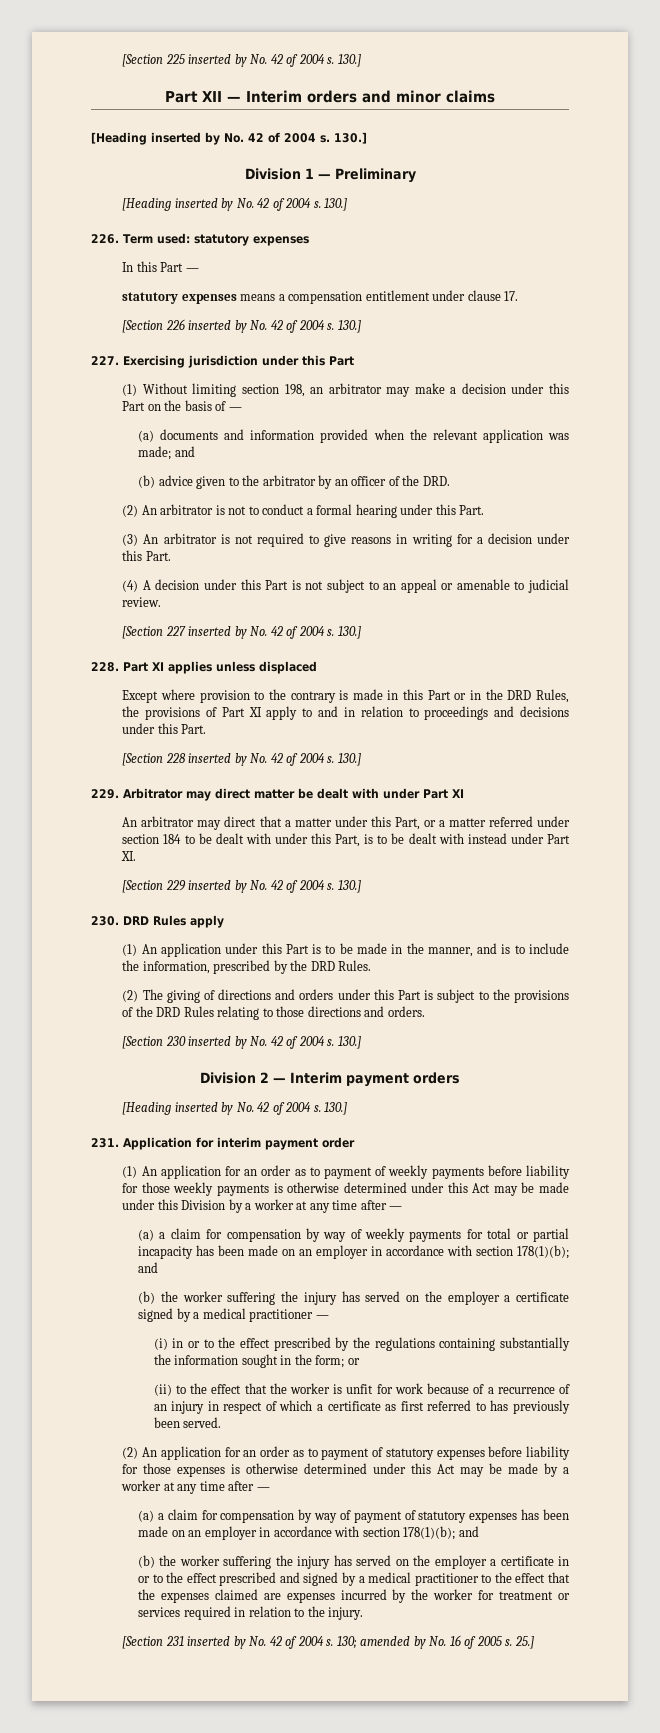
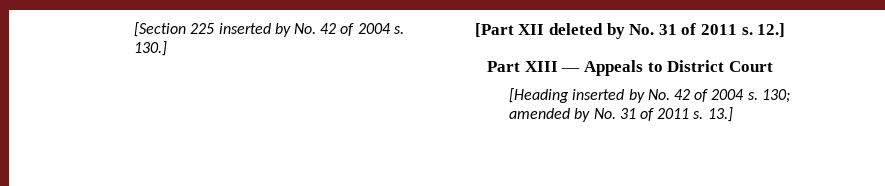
[165,90,495,103] [91,132,367,145] [244,168,416,183] [122,198,348,211] [91,233,309,246] [122,261,199,272] [122,290,519,304] [122,319,361,333] [91,355,354,368] [122,383,570,397] [122,400,242,411] [137,429,569,443] [137,446,195,460] [137,475,450,489] [122,504,485,518] [122,533,570,547] [122,550,171,561] [122,579,570,593] [122,597,162,607] [122,626,361,639] [91,661,317,674] [122,689,570,703] [122,706,569,720] [122,723,207,734] [122,753,361,766] [91,788,464,801] [122,816,571,830] [122,833,570,847] [121,851,137,861] [122,880,361,893] [91,915,224,928] [122,943,569,957] [122,960,372,974] [122,989,569,1003] [122,1006,425,1020] [122,1036,361,1049] [200,1072,460,1087] [122,1102,348,1115] [91,1137,355,1150] [122,1165,570,1179] [122,1182,570,1196] [122,1199,403,1213] [137,1228,569,1242] [137,1245,569,1259] [137,1262,158,1273] [137,1291,570,1305] [137,1308,329,1322] [153,1337,570,1351] [153,1354,360,1368] [153,1383,570,1396] [153,1400,570,1414] [153,1417,222,1428] [122,1446,571,1460] [122,1463,570,1477] [121,1480,270,1494] [137,1509,569,1523] [137,1526,479,1540] [137,1555,569,1569] [137,1572,571,1586] [137,1589,570,1603] [137,1606,364,1620] [122,1635,534,1649] Part XII — Interim orders and minor claims // [Heading inserted by No. 42 of 2004 s. 130.] // Division 1 — Preliminary // [Heading inserted by No. 42 of 2004 s. 130.] // 226. Term used: statutory expenses // In this Part — // statutory expenses means a compensation entitlement under clause 17. // [Section 226 inserted by No. 42 of 2004 s. 130.] // 227. Exercising jurisdiction under this Part // (1) Without limiting section 198, an arbitrator may make a decision under this Part on the basis of — // (a) documents and information provided when the relevant application was made; and // (b) advice given to the arbitrator by an officer of the DRD. // (2) An arbitrator is not to conduct a formal hearing under this Part. // (3) An arbitrator is not required to give reasons in writing for a decision under this Part. // (4) A decision under this Part is not subject to an appeal or amenable to judicial review. // [Section 227 inserted by No. 42 of 2004 s. 130.] // 228. Part XI applies unless displaced // Except where provision to the contrary is made in this Part or in the DRD Rules, the provisions of Part XI apply to and in relation to proceedings and decisions under this Part. // [Section 228 inserted by No. 42 of 2004 s. 130.] // 229. Arbitrator may direct matter be dealt with under Part XI // An arbitrator may direct that a matter under this Part, or a matter referred under section 184 to be dealt with under this Part, is to be dealt with instead under Part XI. // [Section 229 inserted by No. 42 of 2004 s. 130.] // 230. DRD Rules apply // (1) An application under this Part is to be made in the manner, and is to include the information, prescribed by the DRD Rules. // (2) The giving of directions and orders under this Part is subject to the provisions of the DRD Rules relating to those directions and orders. // [Section 230 inserted by No. 42 of 2004 s. 130.] // Division 2 — Interim payment orders // [Heading inserted by No. 42 of 2004 s. 130.] // 231. Application for interim payment order // (1) An application for an order as to payment of weekly payments before liability for those weekly payments is otherwise determined under this Act may be made under this Division by a worker at any time after — // (a) a claim for compensation by way of weekly payments for total or partial incapacity has been made on an employer in accordance with section 178(1)(b); and // (b) the worker suffering the injury has served on the employer a certificate signed by a medical practitioner — // (i) in or to the effect prescribed by the regulations containing substantially the information sought in the form; or // (ii) to the effect that the worker is unfit for work because of a recurrence of an injury in respect of which a certificate as first referred to has previously been served. // (2) An application for an order as to payment of statutory expenses before liability for those expenses is otherwise determined under this Act may be made by a worker at any time after — // (a) a claim for compensation by way of payment of statutory expenses has been made on an employer in accordance with section 178(1)(b); and // (b) the worker suffering the injury has served on the employer a certificate in or to the effect prescribed and signed by a medical practitioner to the effect that the expenses claimed are expenses incurred by the worker for treatment or services required in relation to the injury. // [Section 231 inserted by No. 42 of 2004 s. 130; amended by No. 16 of 2005 s. 25.] -> [474,23,786,39] [487,60,773,76] [509,88,790,103] [509,107,733,122] [Part XII deleted by No. 31 of 2011 s. 12.] // Part XIII — Appeals to District Court // [Heading inserted by No. 42 of 2004 s. 130; amended by No. 31 of 2011 s. 13.]

